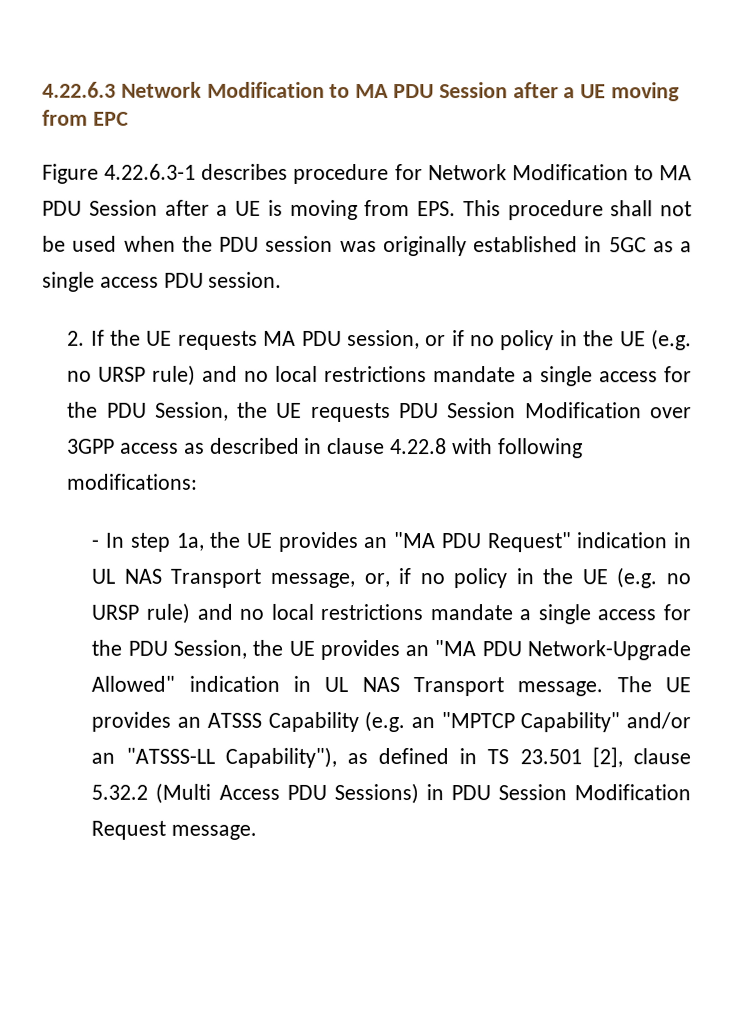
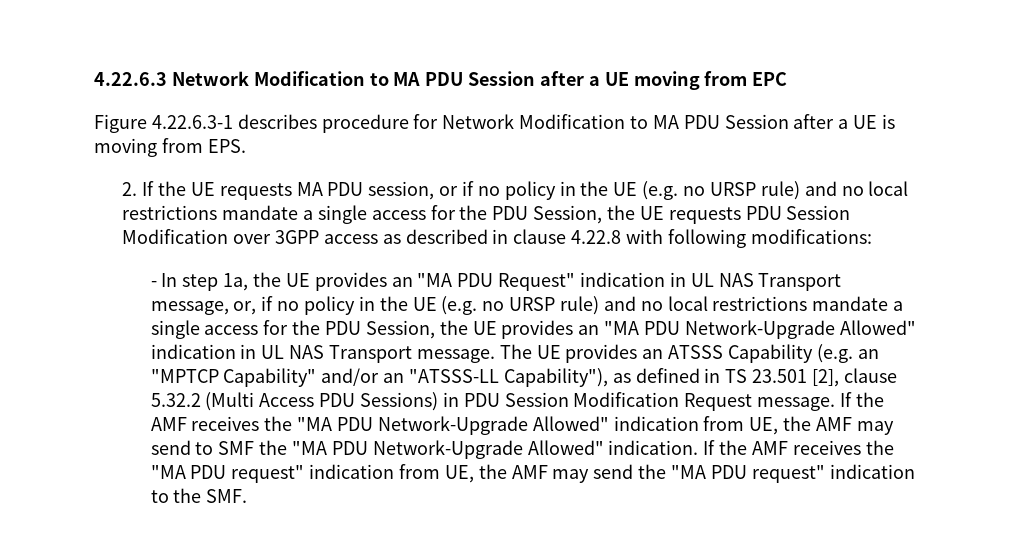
[462,200,692,221] [42,235,692,257] [42,271,283,292] This procedure shall not be used when the PDU session was originally established in 5GC as a single access PDU session. -> (246, 146) none
(258, 832) none -> [840,392,884,407] [150,416,894,435] [150,440,894,459] [150,464,915,483] [150,488,248,503] If the AMF receives the "MA PDU Network-Upgrade Allowed" indication from UE, the AMF may send to SMF the "MA PDU Network-Upgrade Allowed" indication. If the AMF receives the "MA PDU request" indication from UE, the AMF may send the "MA PDU request" indication to the SMF.

